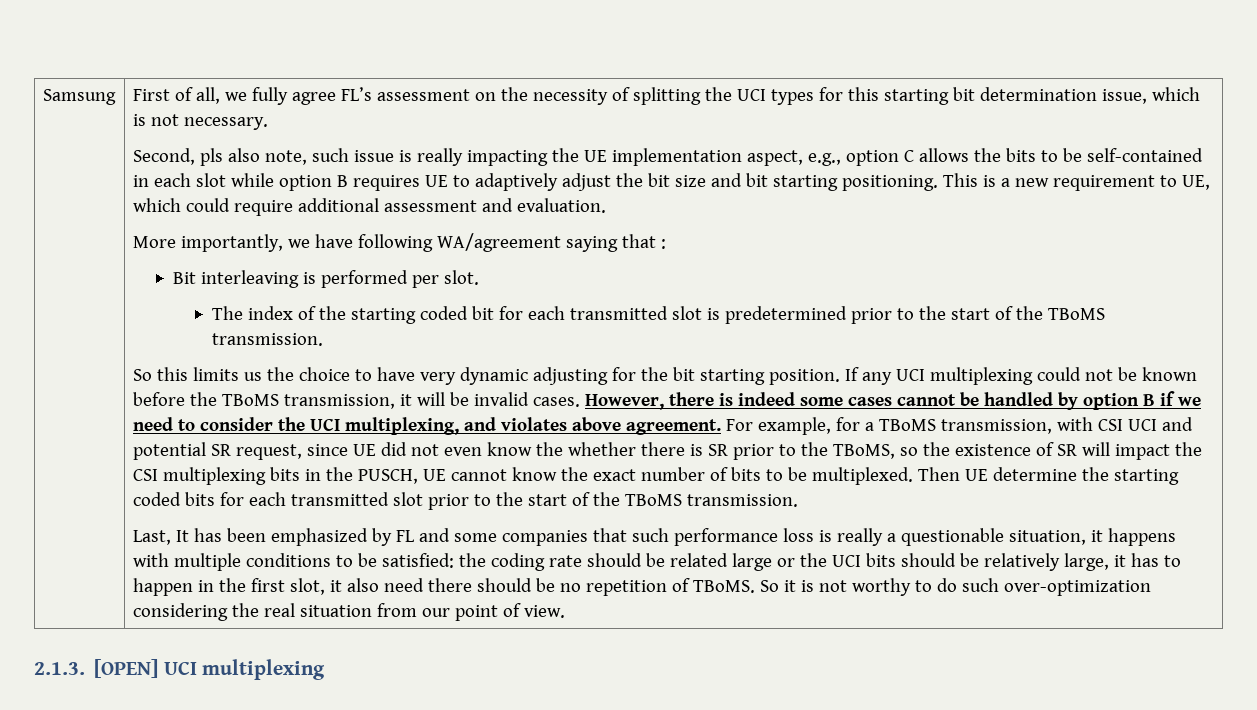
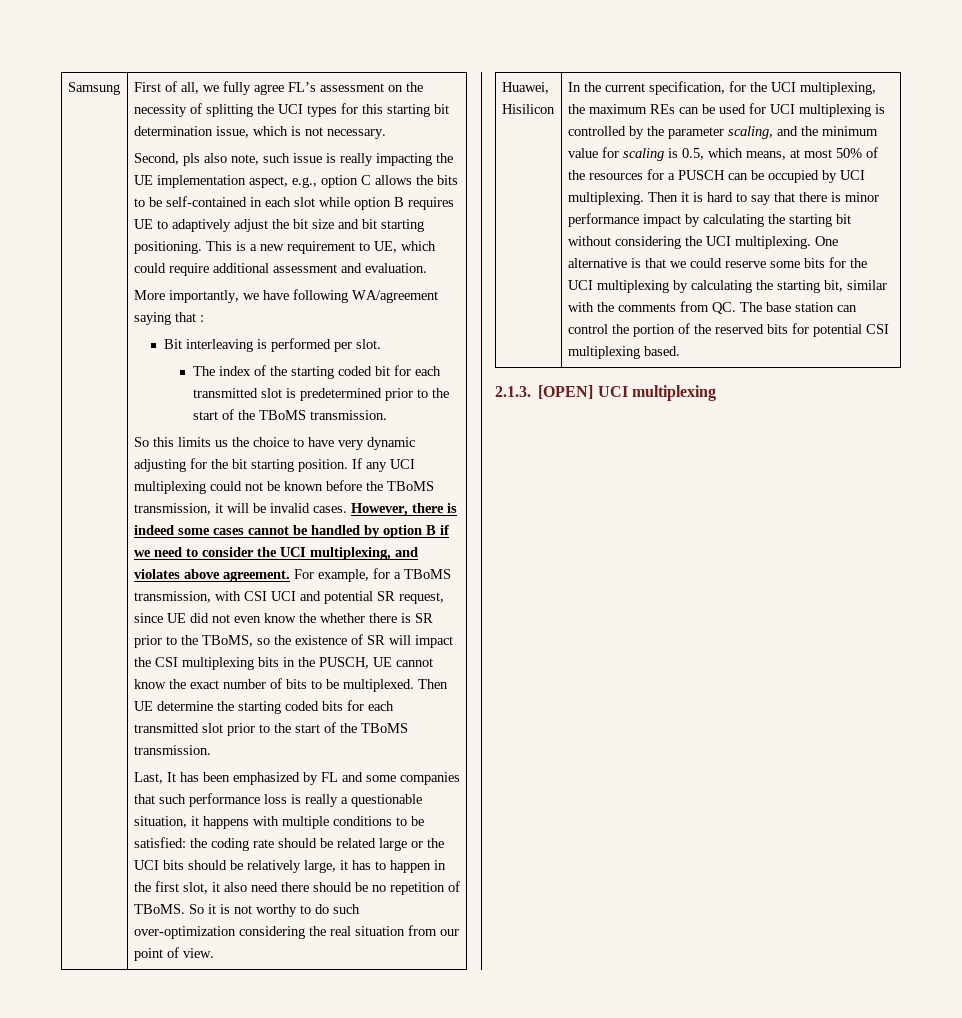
(565, 611) none -> [501,82,549,94] [501,104,555,114] [567,81,876,95] [567,103,885,117] [567,126,878,139] [567,147,878,161] [567,169,865,183] [567,192,879,205] [567,213,851,227] [567,236,838,249] [567,257,867,268] [567,280,887,293] [567,301,857,314] [567,323,889,337] [567,346,680,359] // Huawei, Hisilicon | In the current specification, for the UCI multiplexing, the maximum REs can be used for UCI multiplexing is controlled by the parameter scaling, and the minimum value for scaling is 0.5, which means, at most 50% of the resources for a PUSCH can be occupied by UCI multiplexing. Then it is hard to say that there is minor performance impact by calculating the starting bit without considering the UCI multiplexing. One alternative is that we could reserve some bits for the UCI multiplexing by calculating the starting bit, similar with the comments from QC. The base station can control the portion of the reserved bits for potential CSI multiplexing based.

